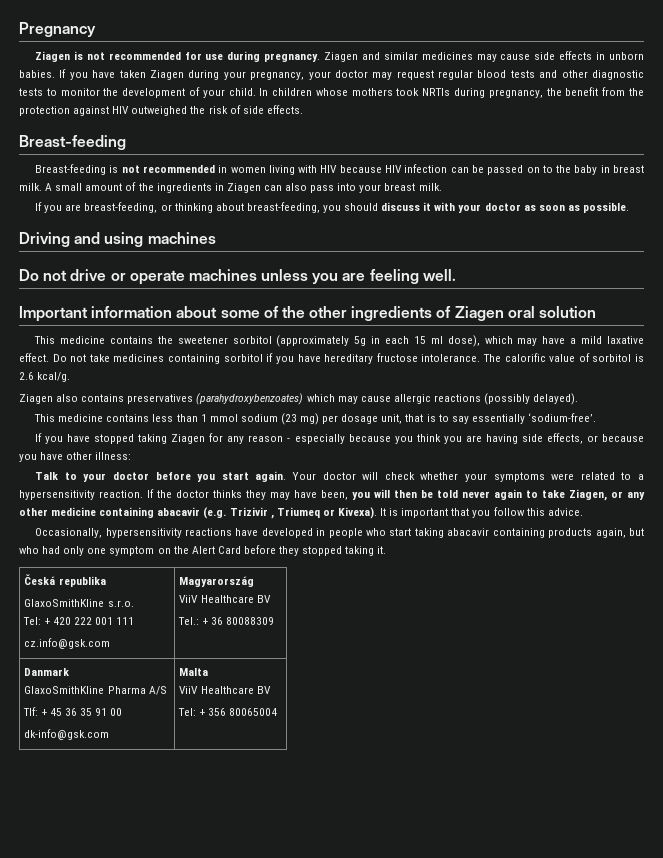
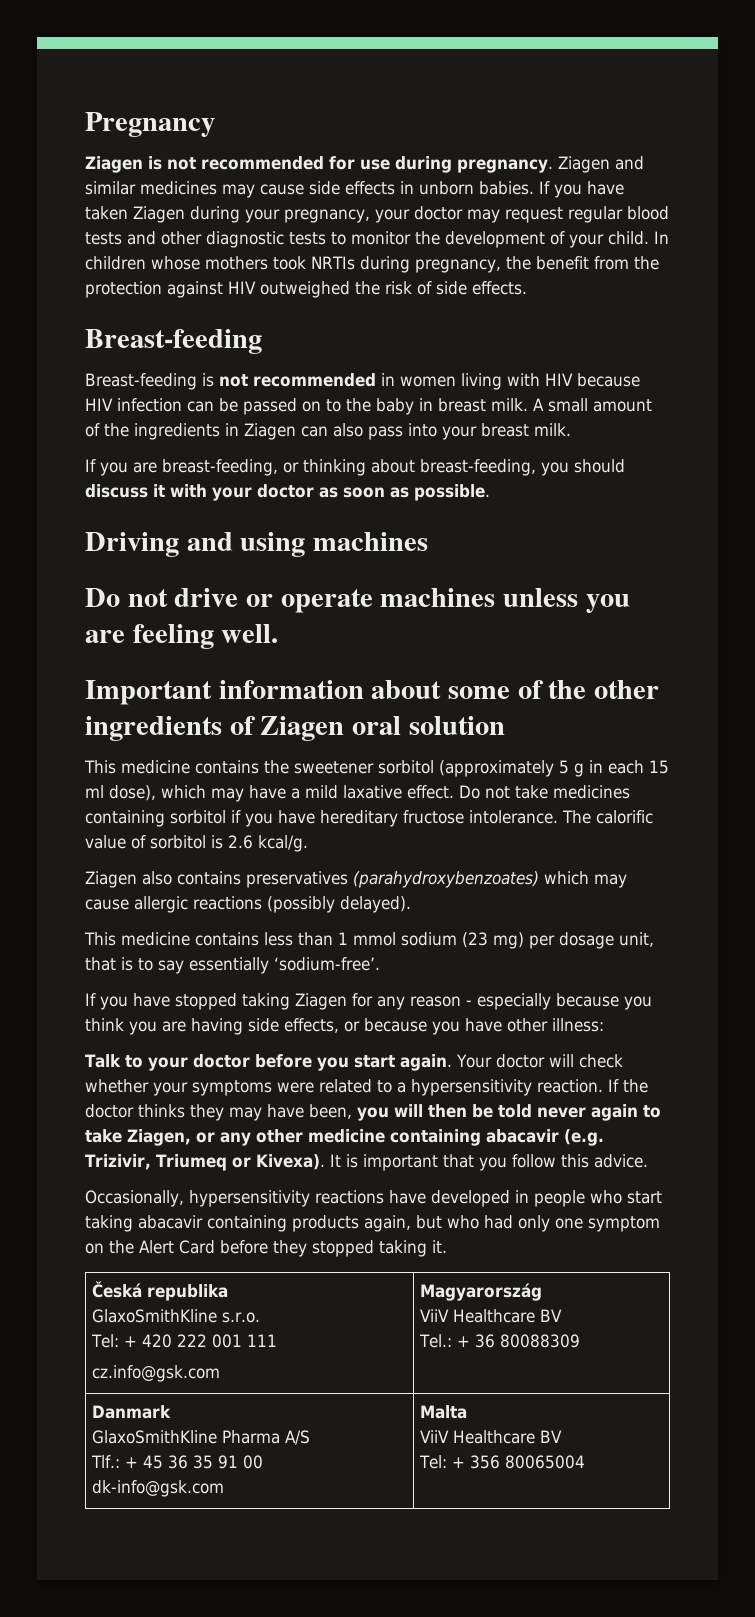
[354,336,367,346] 5g -> [559,760,584,777] 5 g
[229,507,274,519] Trizivir , -> [85,1154,151,1170] Trizivir,
[23,707,39,716] Tlf: -> [91,1455,121,1468] Tlf.:

